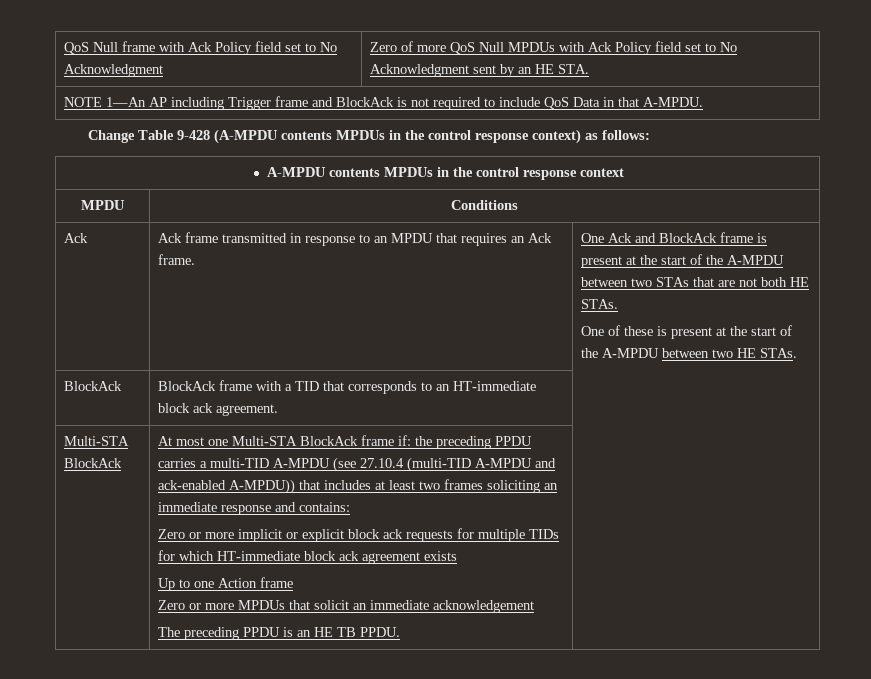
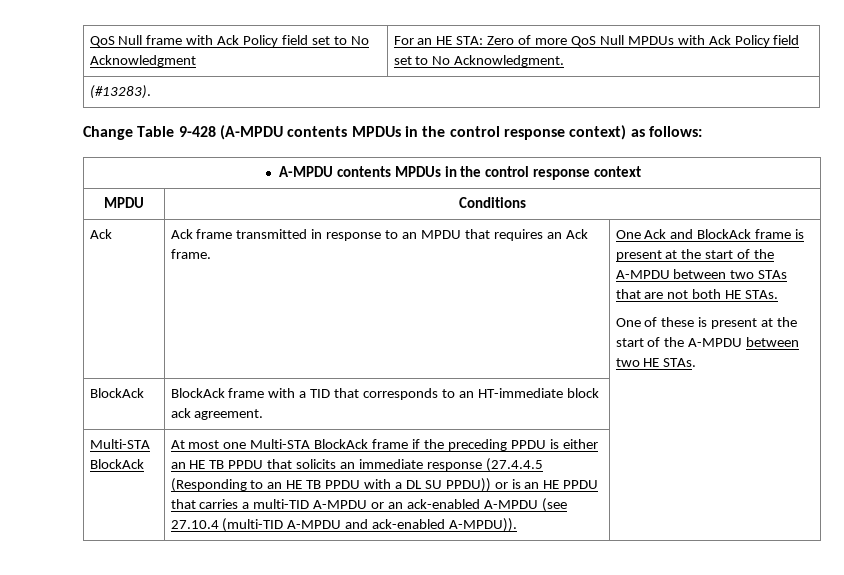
(164, 70) none -> [393,36,484,45] For an HE STA:
[370,64,590,77] [64,96,704,110] Acknowledgment sent by an HE STA. // NOTE 1—An AP including Trigger frame and BlockAck is not required to include QoS Data in that A-MPDU. -> [454,55,565,67] [89,85,151,99] Acknowledgment. // (#13283).
[398,435,412,446] if: -> [412,439,421,449] if
[158,458,270,468] carries a multi-TID -> [549,439,598,449] [170,458,543,472] [170,478,599,492] [170,499,480,509] is either an HE TB PPDU that solicits an immediate response (27.4.4.5 (Responding to an HE TB PPDU with a DL SU PPDU)) or is an HE PPDU that carries a multi-TID A-MPDU or an ack-enabled
[229,479,559,494] [158,502,351,515] [158,528,560,542] [158,550,458,564] [158,577,294,591] [158,600,535,613] [158,627,401,640] A-MPDU)) that includes at least two frames soliciting an immediate response and contains: // Zero or more implicit or explicit block ack requests for multiple TIDs for which HT-immediate block ack agreement exists // Up to one Action frame // Zero or more MPDUs that solicit an immediate acknowledgement // The preceding PPDU is an HE TB PPDU. -> [449,518,518,532] A-MPDU)).

